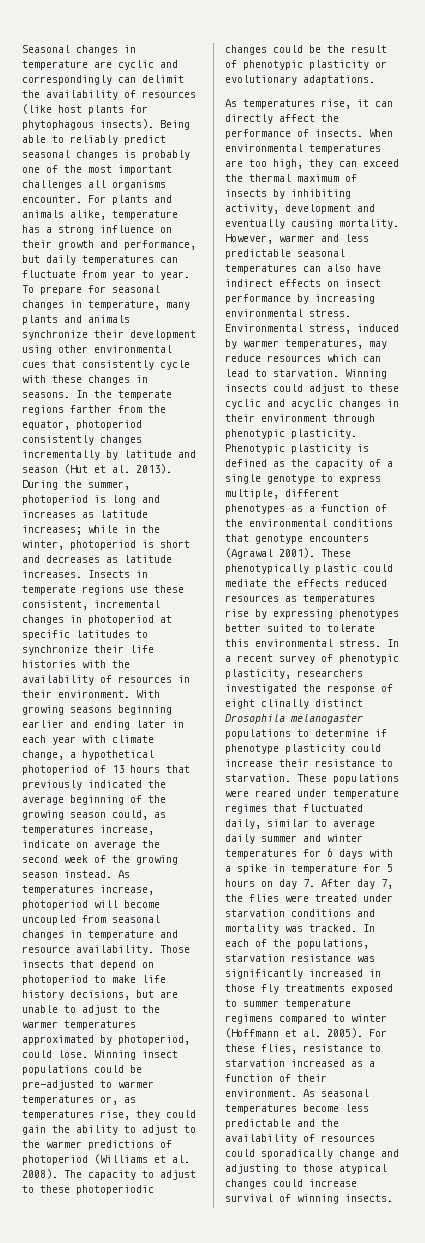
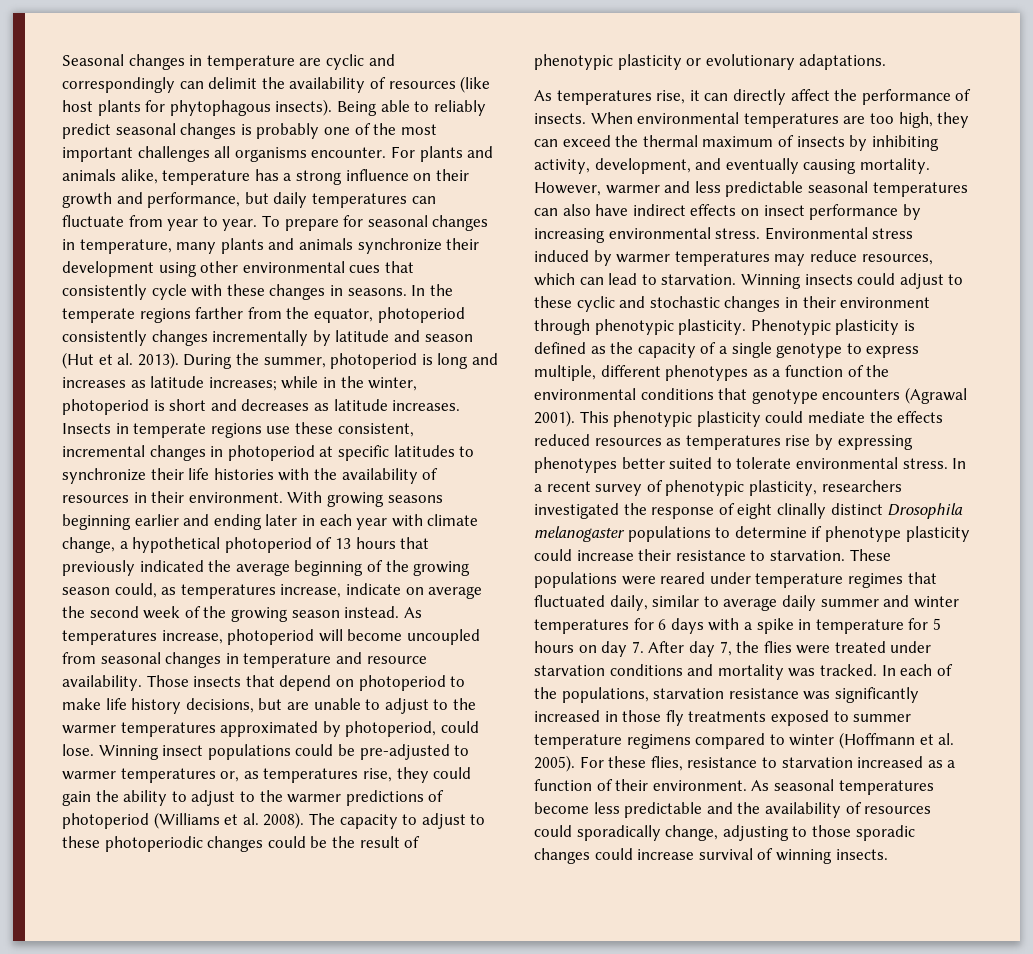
[285,204,351,214] development -> [594,158,691,174] development,
[309,324,351,334] stress, -> [872,228,914,239] stress
[285,339,363,349] temperatures, -> [674,251,770,266] temperatures
[267,355,321,362] resources -> [861,254,933,265] resources,
[291,399,333,409] acyclic -> [649,296,720,308] stochastic
[321,549,351,557] [225,564,357,574] These phenotypically plastic -> [579,411,761,427] This phenotypic plasticity
[225,639,249,647] this -> (792, 463) none
[339,1149,399,1159] change and -> [665,825,719,841] change,
[339,1164,387,1174] atypical -> [855,825,915,841] sporadic

